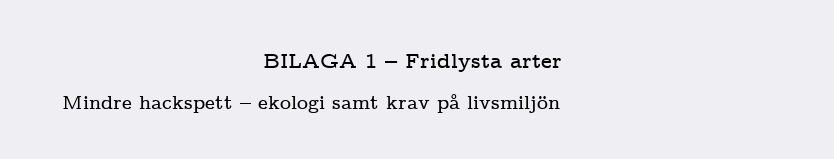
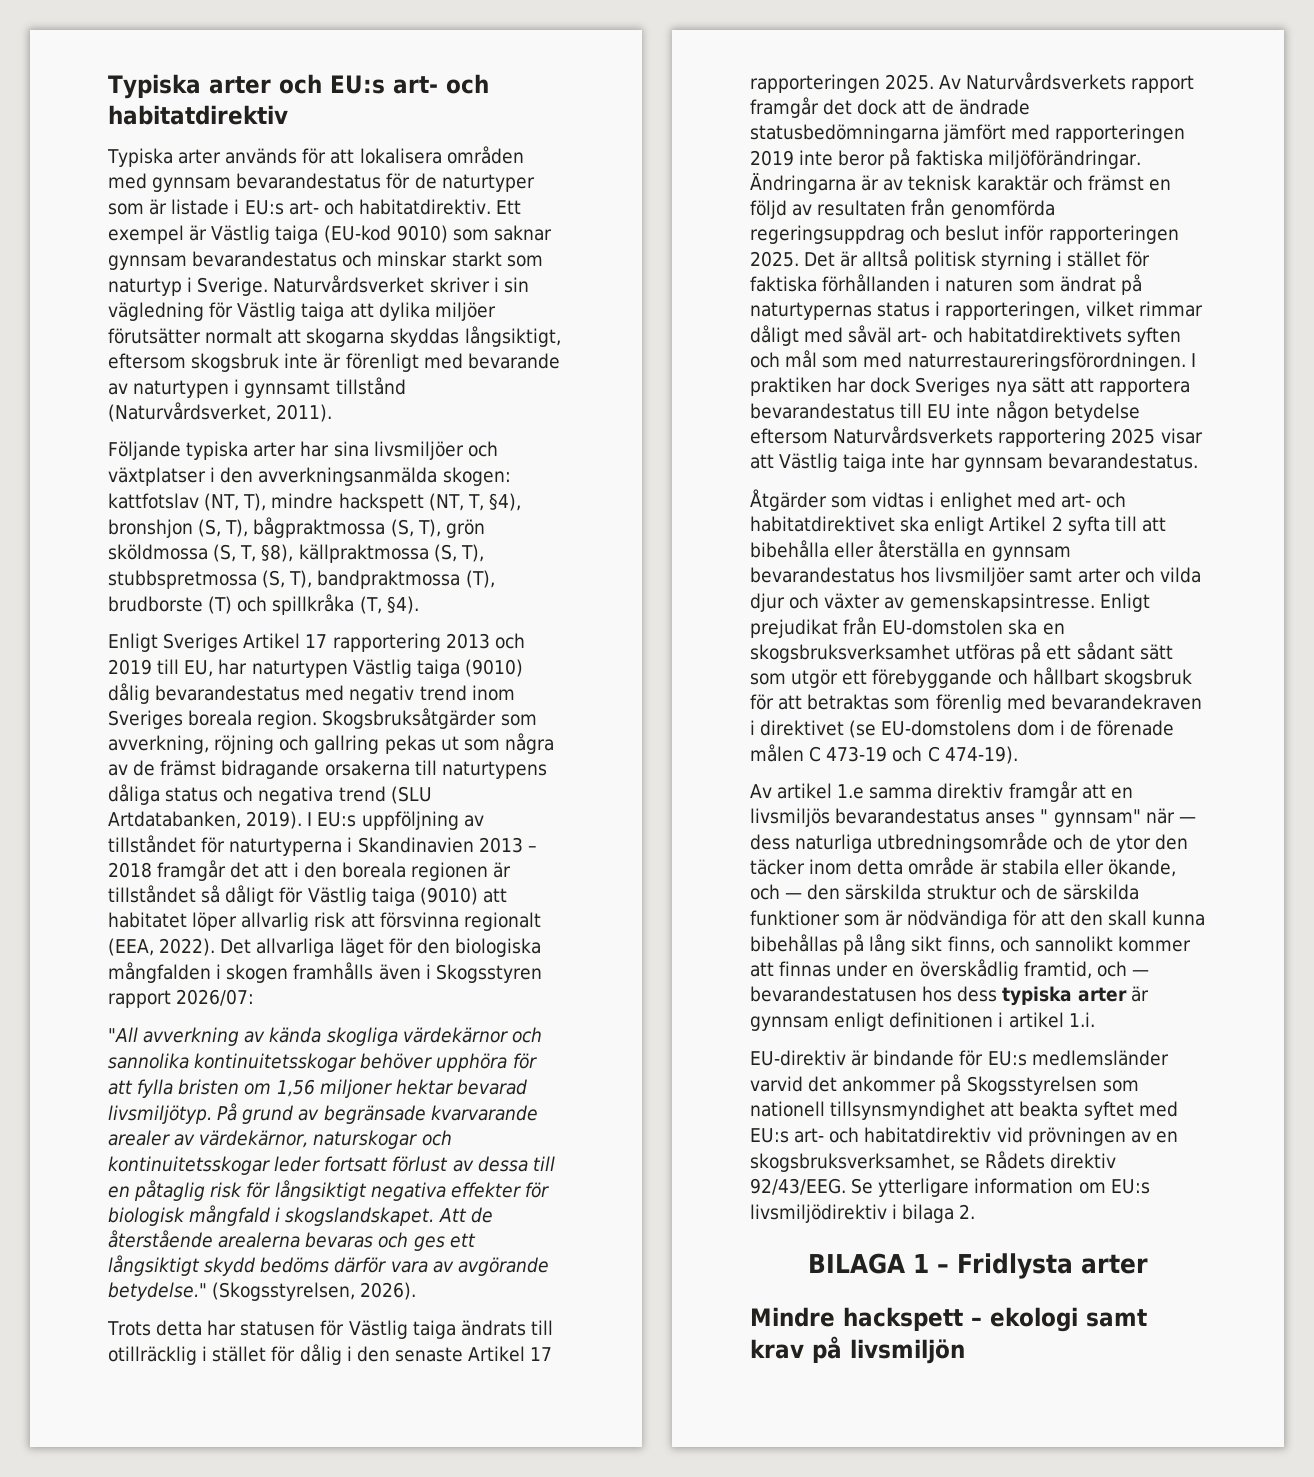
(263, 61) none -> [108,74,489,99] [108,105,288,125] [107,146,524,167] [108,173,535,192] [108,199,522,215] [108,225,552,244] [108,251,543,270] [108,275,529,296] [108,302,496,321] [108,326,561,347] [108,353,560,372] [108,377,406,398] [108,402,333,422] [108,441,498,460] [108,467,511,486] [108,493,521,512] [108,517,485,538] [108,544,484,563] [108,570,495,589] [108,594,419,615] [108,633,525,652] [108,659,523,678] [108,683,515,704] [108,708,537,729] [108,733,554,754] [108,760,547,779] [108,784,432,805] [108,811,484,830] [108,835,537,856] [108,860,512,881] [108,885,507,906] [108,912,541,931] [108,938,541,957] [108,962,542,983] [108,989,255,1008] [108,1027,542,1046] [108,1053,537,1072] [108,1079,527,1098] [108,1103,538,1124] [108,1130,452,1149] [108,1156,555,1175] [108,1180,549,1201] [108,1205,493,1226] [108,1230,476,1251] [108,1255,549,1276] [108,1282,417,1301] [107,1320,553,1339] [108,1344,553,1365] [750,72,1195,93] [750,97,1030,118] [750,124,1186,143] [750,148,1141,169] [750,173,1171,194] [750,198,1055,219] [750,225,1179,244] [750,249,1151,270] [750,274,1142,295] [750,301,1203,320] [750,325,1181,346] [750,350,1196,371] [750,377,1190,396] [750,401,1140,422] [750,426,1203,447] [750,453,1198,472] [750,489,1126,511] [750,516,1166,535] [750,540,1071,561] [750,567,1201,586] [750,593,1150,612] [750,617,1065,638] [750,642,1173,663] [750,667,1192,688] [750,694,1202,713] [750,720,1174,738] [750,744,1018,764] [750,781,1133,802] [750,808,1196,827] [750,832,1188,853] [750,857,1176,877] [750,884,1139,900] [750,910,1206,929] [750,934,1191,955] [750,959,1149,980] [750,986,1149,1006] [750,1012,1095,1031] [750,1050,1169,1066] [750,1074,1139,1095] [750,1101,1178,1120] [750,1127,1178,1146] [750,1151,1117,1172] [750,1178,1150,1197] [750,1204,976,1223] Typiska arter och EU:s art- och habitatdirektiv // Typiska arter används för att lokalisera områden med gynnsam bevarandestatus för de naturtyper som är listade i EU:s art- och habitatdirektiv. Ett exempel är Västlig taiga (EU-kod 9010) som saknar gynnsam bevarandestatus och minskar starkt som naturtyp i Sverige. Naturvårdsverket skriver i sin vägledning för Västlig taiga att dylika miljöer förutsätter normalt att skogarna skyddas långsiktigt, eftersom skogsbruk inte är förenligt med bevarande av naturtypen i gynnsamt tillstånd (Naturvårdsverket, 2011). // Följande typiska arter har sina livsmiljöer och växtplatser i den avverkningsanmälda skogen: kattfotslav (NT, T), mindre hackspett (NT, T, §4), bronshjon (S, T), bågpraktmossa (S, T), grön sköldmossa (S, T, §8), källpraktmossa (S, T), stubbspretmossa (S, T), bandpraktmossa (T), brudborste (T) och spillkråka (T, §4). // Enligt Sveriges Artikel 17 rapportering 2013 och 2019 till EU, har naturtypen Västlig taiga (9010) dålig bevarandestatus med negativ trend inom Sveriges boreala region. Skogsbruksåtgärder som avverkning, röjning och gallring pekas ut som några av de främst bidragande orsakerna till naturtypens dåliga status och negativa trend (SLU Artdatabanken, 2019). I EU:s uppföljning av tillståndet för naturtyperna i Skandinavien 2013 – 2018 framgår det att i den boreala regionen är tillståndet så dåligt för Västlig taiga (9010) att habitatet löper allvarlig risk att försvinna regionalt (EEA, 2022). Det allvarliga läget för den biologiska mångfalden i skogen framhålls även i Skogsstyren rapport 2026/07: // "All avverkning av kända skogliga värdekärnor och sannolika kontinuitetsskogar behöver upphöra för att fylla bristen om 1,56 miljoner hektar bevarad livsmiljötyp. På grund av begränsade kvarvarande arealer av värdekärnor, naturskogar och kontinuitetsskogar leder fortsatt förlust av dessa till en påtaglig risk för långsiktigt negativa effekter för biologisk mångfald i skogslandskapet. Att de återstående arealerna bevaras och ges ett långsiktigt skydd bedöms därför vara av avgörande betydelse." (Skogsstyrelsen, 2026). // Trots detta har statusen för Västlig taiga ändrats till otillräcklig i stället för dålig i den senaste Artikel 17 rapporteringen 2025. Av Naturvårdsverkets rapport framgår det dock att de ändrade statusbedömningarna jämfört med rapporteringen 2019 inte beror på faktiska miljöförändringar. Ändringarna är av teknisk karaktär och främst en följd av resultaten från genomförda regeringsuppdrag och beslut inför rapporteringen 2025. Det är alltså politisk styrning i stället för faktiska förhållanden i naturen som ändrat på naturtypernas status i rapporteringen, vilket rimmar dåligt med såväl art- och habitatdirektivets syften och mål som med naturrestaureringsförordningen. I praktiken har dock Sveriges nya sätt att rapportera bevarandestatus till EU inte någon betydelse eftersom Naturvårdsverkets rapportering 2025 visar att Västlig taiga inte har gynnsam bevarandestatus. // Åtgärder som vidtas i enlighet med art- och habitatdirektivet ska enligt Artikel 2 syfta till att bibehålla eller återställa en gynnsam bevarandestatus hos livsmiljöer samt arter och vilda djur och växter av gemenskapsintresse. Enligt prejudikat från EU-domstolen ska en skogsbruksverksamhet utföras på ett sådant sätt som utgör ett förebyggande och hållbart skogsbruk för att betraktas som förenlig med bevarandekraven i direktivet (se EU-domstolens dom i de förenade målen C 473-19 och C 474-19). // Av artikel 1.e samma direktiv framgår att en livsmiljös bevarandestatus anses " gynnsam" när — dess naturliga utbredningsområde och de ytor den täcker inom detta område är stabila eller ökande, och — den särskilda struktur och de särskilda funktioner som är nödvändiga för att den skall kunna bibehållas på lång sikt finns, och sannolikt kommer att finnas under en överskådlig framtid, och — bevarandestatusen hos dess typiska arter är gynnsam enligt definitionen i artikel 1.i. // EU-direktiv är bindande för EU:s medlemsländer varvid det ankommer på Skogsstyrelsen som nationell tillsynsmyndighet att beakta syftet med EU:s art- och habitatdirektiv vid prövningen av en skogsbruksverksamhet, se Rådets direktiv 92/43/EEG. Se ytterligare information om EU:s livsmiljödirektiv i bilaga 2. //

